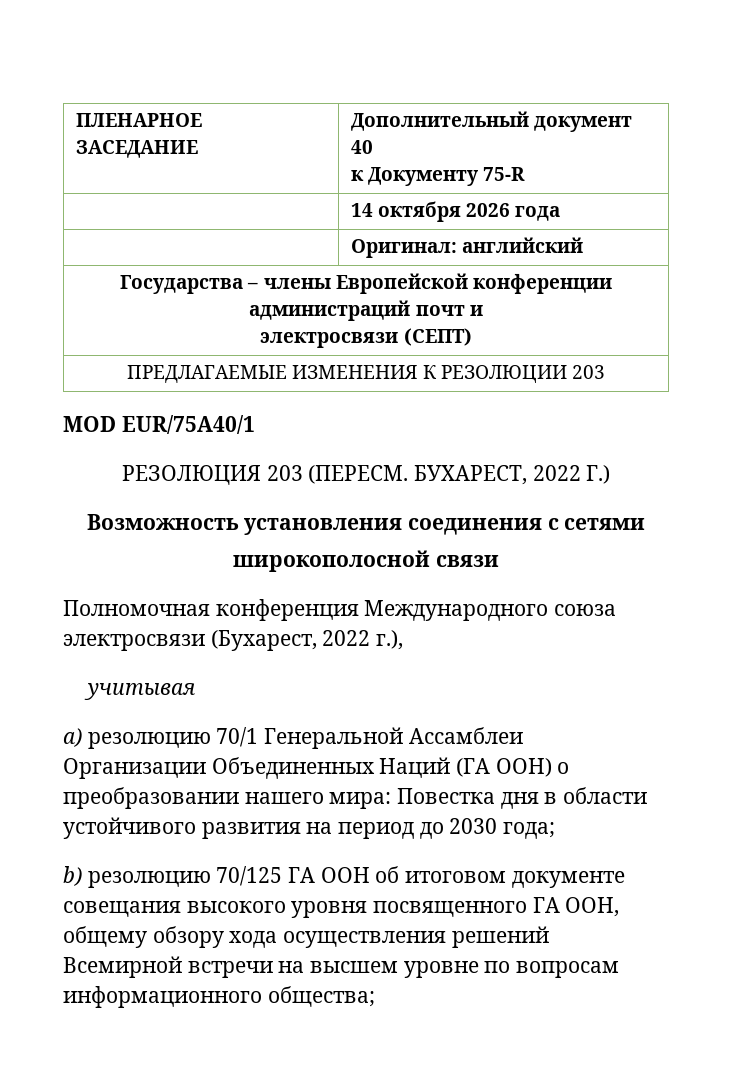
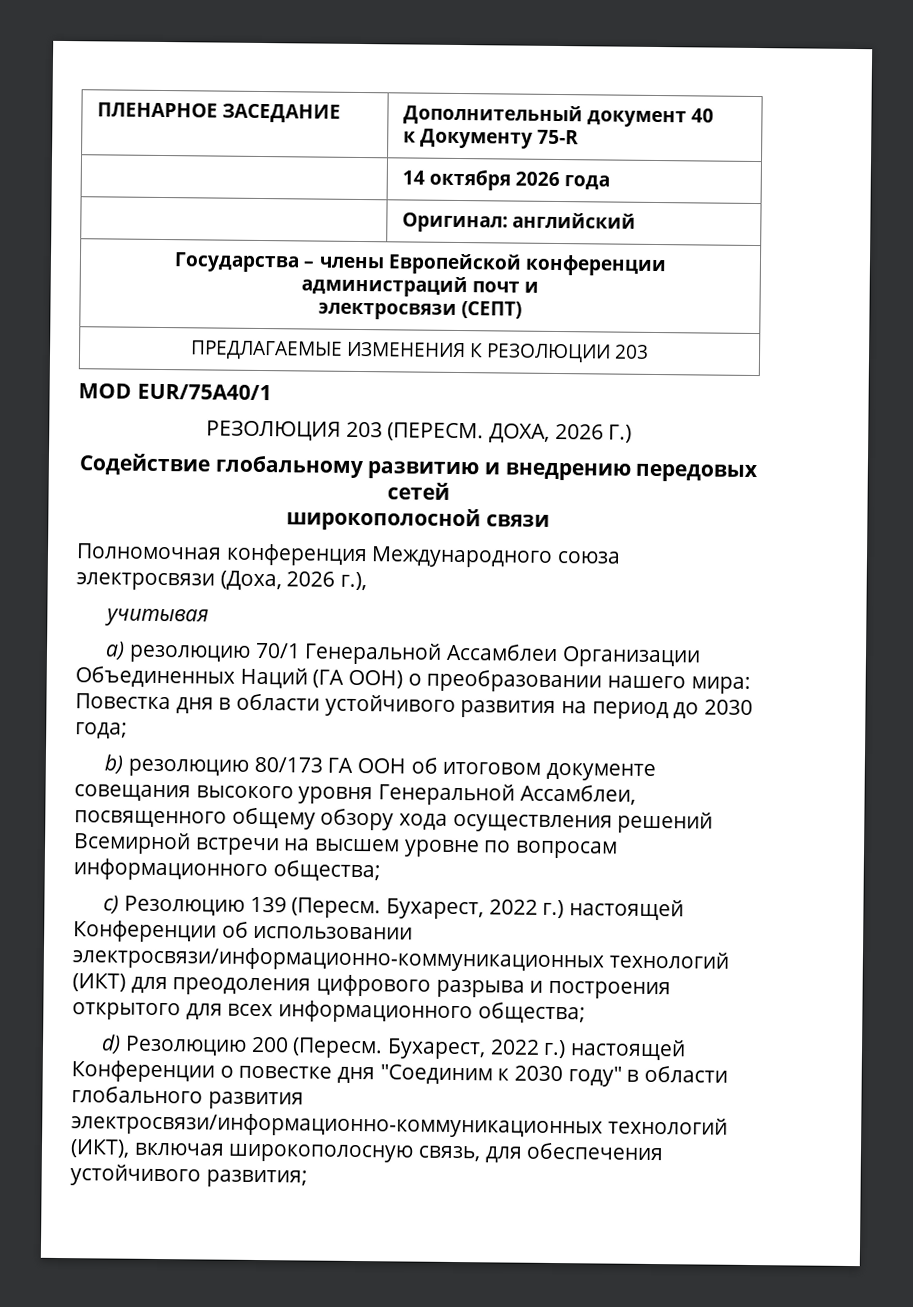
[413,465,581,485] БУХАРЕСТ, 2022 -> [488,423,604,443] ДОХА, 2026
[86,514,646,535] Возможность установления соединения с сетями -> [78,453,759,483] [386,482,450,500] Содействие глобальному развитию и внедрению передовых сетей
[210,630,371,651] (Бухарест, 2022 -> [219,570,336,591] (Доха, 2026
[216,866,283,886] 70/125 -> [253,756,323,773] 80/173
[373,897,620,917] посвященного ГА ООН, -> [378,783,636,806] [74,810,227,828] Генеральной Ассамблеи, посвященного
(375, 996) none -> [103,895,684,921] [73,920,414,943] [72,946,729,973] [72,973,672,1000] [72,1000,586,1024] [101,1034,686,1061] [71,1060,729,1087] [71,1086,304,1110] [71,1112,728,1139] [70,1139,665,1163] [70,1164,308,1188] // c) Резолюцию 139 (Пересм. Бухарест, 2022 г.) настоящей Конференции об использовании электросвязи/информационно-коммуникационных технологий (ИКТ) для преодоления цифрового разрыва и построения открытого для всех информационного общества; // d) Резолюцию 200 (Пересм. Бухарест, 2022 г.) настоящей Конференции о повестке дня "Соединим к 2030 году" в области глобального развития электросвязи/информационно-коммуникационных технологий (ИКТ), включая широкополосную связь, для обеспечения устойчивого развития;

